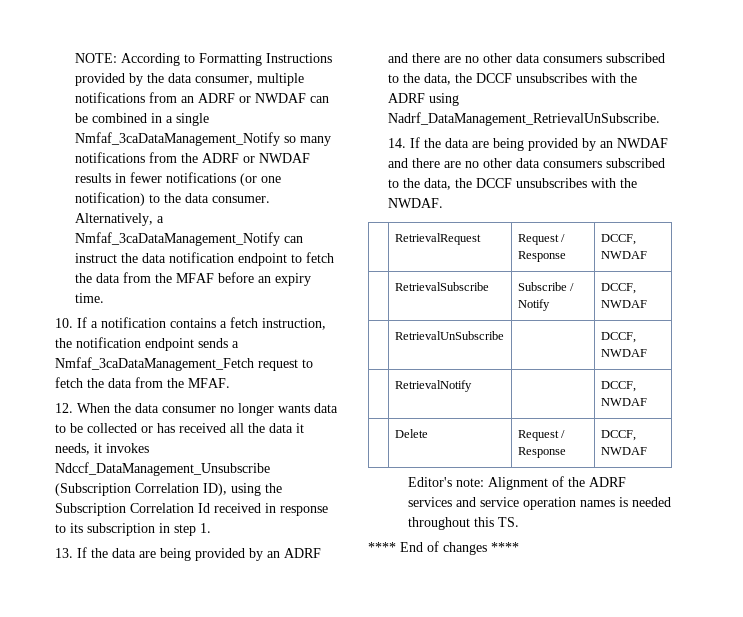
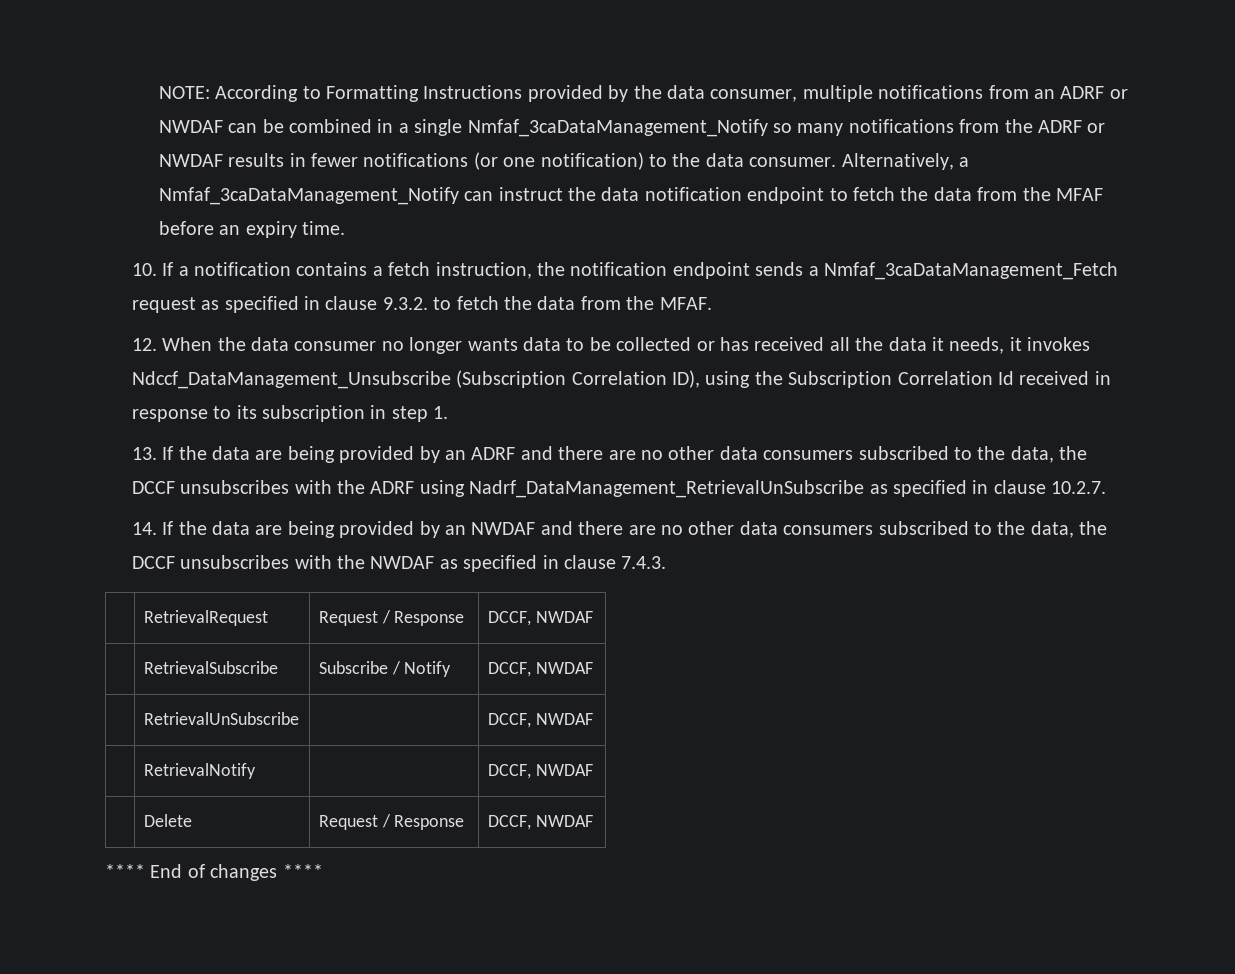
(299, 365) none -> [201,296,428,313] as specified in clause 9.3.2.
[388,112,661,126] Nadrf_DataManagement_RetrievalUnSubscribe. -> [469,480,1107,498] Nadrf_DataManagement_RetrievalUnSubscribe as specified in clause 10.2.7.
[388,198,444,208] NWDAF. -> [370,555,667,572] NWDAF as specified in clause 7.4.3.
[408,476,627,490] [408,497,672,510] [408,517,520,530] // Editor's note: Alignment of the ADRF services and service operation names is needed throughout this TS. -> (593, 821) none

